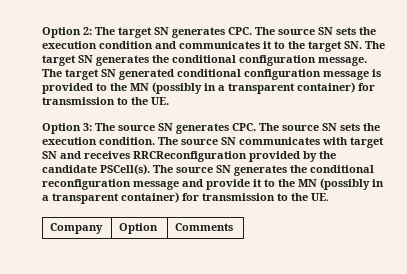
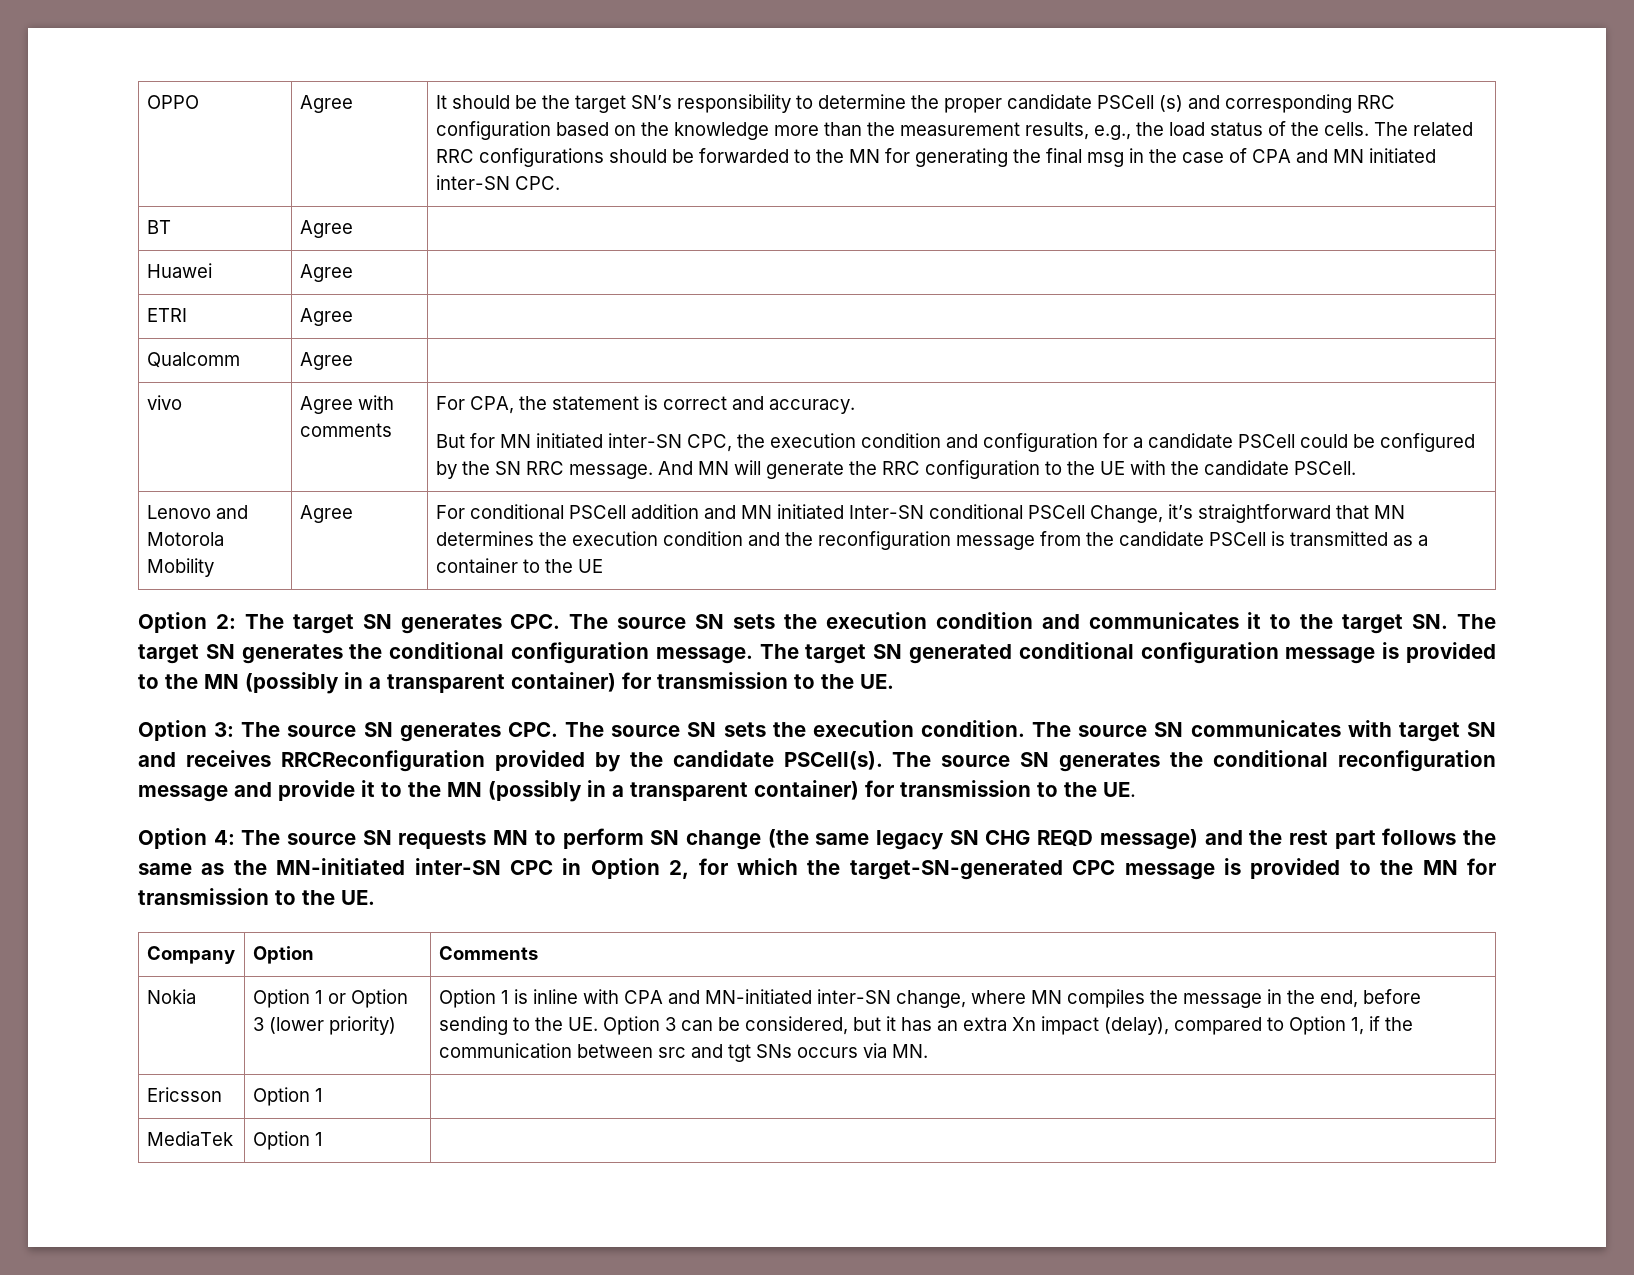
(42, 32) none -> [146,95,199,109] [299,95,353,113] [435,94,1395,113] [435,121,1473,140] [435,148,1436,167] [435,175,560,190] [146,220,171,234] [299,220,353,238] [146,263,212,278] [299,264,353,282] [146,308,187,322] [299,308,353,326] [146,352,240,368] [299,352,353,370] [146,395,182,410] [299,395,394,414] [299,423,392,437] [435,395,855,414] [435,433,1475,452] [435,460,1356,479] [146,505,248,519] [146,532,224,546] [146,558,214,577] [299,505,353,523] [435,504,1405,523] [435,531,1428,550] [435,558,603,573] OPPO | Agree | It should be the target SN’s responsibility to determine the proper candidate PSCell (s) and corresponding RRC configuration based on the knowledge more than the measurement results, e.g., the load status of the cells. The related RRC configurations should be forwarded to the MN for generating the final msg in the case of CPA and MN initiated inter-SN CPC. // BT | Agree | // Huawei | Agree | // ETRI | Agree | // Qualcomm | Agree | // vivo | Agree with comments | For CPA, the statement is correct and accuracy. // But for MN initiated inter-SN CPC, the execution condition and configuration for a candidate PSCell could be configured by the SN RRC message. And MN will generate the RRC configuration to the UE with the candidate PSCell. // Lenovo and Motorola Mobility | Agree | For conditional PSCell addition and MN initiated Inter-SN conditional PSCell Change, it’s straightforward that MN determines the execution condition and the reconfiguration message from the candidate PSCell is transmitted as a container to the UE //
[50,223,104,234] [119,223,159,234] [175,223,234,231] // Company | Option | Comments -> [138,828,1496,850] [138,858,1497,880] [138,888,375,905] [146,946,235,964] [252,946,314,964] [438,946,538,960] [146,989,196,1004] [252,989,408,1008] [252,1016,396,1035] [438,989,1421,1008] [438,1016,1413,1035] [438,1043,928,1062] [146,1087,222,1102] [252,1087,323,1106] [146,1131,233,1146] [252,1131,323,1150] // Option 4: The source SN requests MN to perform SN change (the same legacy SN CHG REQD message) and the rest part follows the same as the MN-initiated inter-SN CPC in Option 2, for which the target-SN-generated CPC message is provided to the MN for transmission to the UE. // Company | Option | Comments // Nokia | Option 1 or Option 3 (lower priority) | Option 1 is inline with CPA and MN-initiated inter-SN change, where MN compiles the message in the end, before sending to the UE. Option 3 can be considered, but it has an extra Xn impact (delay), compared to Option 1, if the communication between src and tgt SNs occurs via MN. // Ericsson | Option 1 | // MediaTek | Option 1 |

